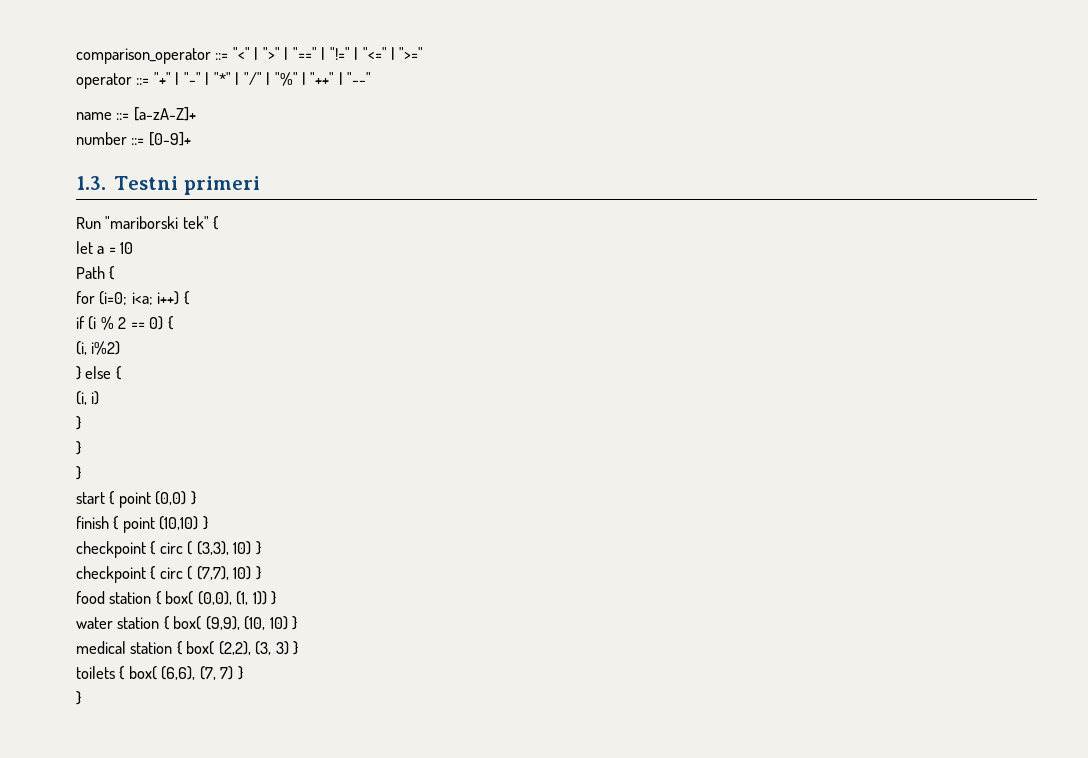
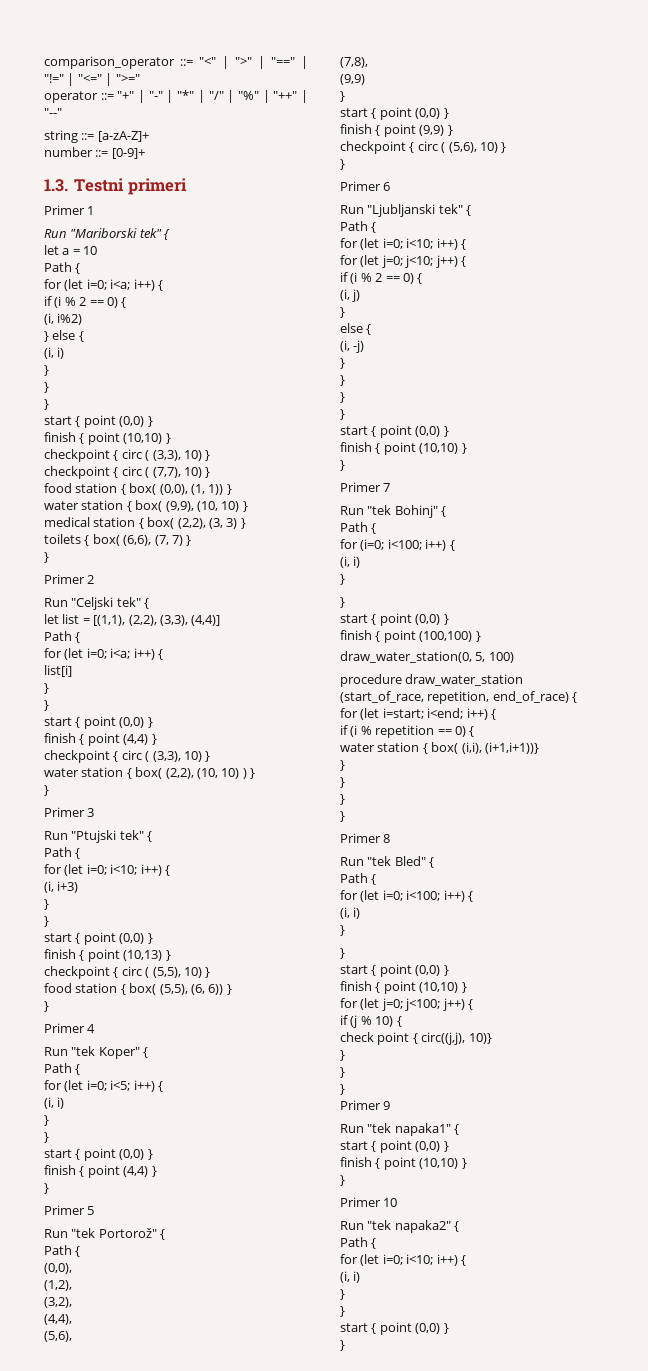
[76,112,112,120] name -> [44,130,78,143] string
[76,216,179,229] // Run "mariborski -> [44,205,95,215] [44,228,138,238] // Primer 1 // Run "Mariborski
[99,291,128,305] (i=0; -> [64,279,107,291] (let i=0;
(81, 698) none -> [44,574,95,584] [44,597,150,610] [44,614,221,626] [44,631,81,643] [44,648,163,660] [44,665,72,677] [44,683,49,694] [44,700,49,711] [44,716,153,729] [44,733,157,746] [44,750,211,763] [44,767,255,779] [44,785,49,796] [44,807,95,817] [44,830,153,843] [44,847,81,859] [44,864,170,876] [44,881,79,893] [44,899,49,910] [44,916,49,927] [44,932,153,945] [44,949,171,962] [44,966,211,979] [44,983,232,995] [44,1001,49,1012] [44,1023,96,1033] [44,1046,149,1059] [44,1063,81,1075] [44,1080,163,1092] [44,1097,65,1109] [44,1115,49,1126] [44,1132,49,1143] [44,1148,153,1161] [44,1165,157,1178] [44,1183,49,1194] [44,1205,95,1215] [44,1228,166,1240] [44,1245,81,1257] [44,1263,72,1274] [44,1280,72,1291] [44,1297,72,1308] [44,1314,72,1325] [44,1331,72,1342] [340,57,368,68] [340,74,365,85] [340,91,345,102] [340,107,449,120] [340,124,453,137] [340,141,507,154] [340,159,345,170] [340,181,391,191] [340,204,472,217] [340,221,377,233] [340,238,466,250] [340,255,466,268] [340,272,423,284] [340,289,361,302] [340,307,345,318] [340,323,372,335] [340,340,365,353] [340,358,345,369] [340,375,345,386] [340,392,345,403] [340,409,345,420] [340,425,449,438] [340,442,467,455] [340,460,345,471] [340,482,391,492] [340,505,447,518] [340,522,377,534] [340,539,455,551] [340,556,361,568] [340,574,345,585] [340,597,345,608] [340,613,449,626] [340,630,481,643] [340,651,514,663] [340,674,524,687] [340,691,578,704] [340,708,496,720] [340,725,475,738] [340,742,539,754] [340,760,345,771] [340,777,345,788] [340,794,345,805] [340,811,345,822] [340,833,391,843] [340,856,435,868] [340,873,377,885] [340,890,473,902] [340,907,361,919] [340,925,345,936] [340,948,345,959] [340,964,449,977] [340,981,467,994] [340,998,473,1011] [340,1015,402,1028] [340,1032,492,1045] [340,1050,345,1061] [340,1067,345,1078] [340,1084,345,1095] [340,1100,391,1110] [340,1123,460,1136] [340,1140,449,1153] [340,1157,467,1170] [340,1175,345,1186] [340,1197,398,1207] [340,1220,460,1233] [340,1237,377,1249] [340,1254,466,1266] [340,1271,361,1283] [340,1289,345,1300] [340,1306,345,1317] [340,1322,449,1335] [340,1340,345,1351] // Primer 2 // Run "Celjski tek" { // let list = [(1,1), (2,2), (3,3), (4,4)] // Path { // for (let i=0; i<a; i++) { // list[i] // } // } // start { point (0,0) } // finish { point (4,4) } // checkpoint { circ ( (3,3), 10) } // water station { box( (2,2), (10, 10) ) } // } // Primer 3 // Run "Ptujski tek" { // Path { // for (let i=0; i<10; i++) { // (i, i+3) // } // } // start { point (0,0) } // finish { point (10,13) } // checkpoint { circ ( (5,5), 10) } // food station { box( (5,5), (6, 6)) } // } // Primer 4 // Run "tek Koper" { // Path { // for (let i=0; i<5; i++) { // (i, i) // } // } // start { point (0,0) } // finish { point (4,4) } // } // Primer 5 // Run "tek Portorož" { // Path { // (0,0), // (1,2), // (3,2), // (4,4), // (5,6), // (7,8), // (9,9) // } // start { point (0,0) } // finish { point (9,9) } // checkpoint { circ ( (5,6), 10) } // } // Primer 6 // Run "Ljubljanski tek" { // Path { // for (let i=0; i<10; i++) { // for (let j=0; j<10; j++) { // if (i % 2 == 0) { // (i, j) // } // else { // (i, -j) // } // } // } // } // start { point (0,0) } // finish { point (10,10) } // } // Primer 7 // Run "tek Bohinj" { // Path { // for (i=0; i<100; i++) { // (i, i) // } // } // start { point (0,0) } // finish { point (100,100) } // draw_water_station(0, 5, 100) // procedure draw_water_station (start_of_race, repetition, end_of_race) { // for (let i=start; i<end; i++) { // if (i % repetition == 0) { // water station { box( (i,i), (i+1,i+1))} // } // } // } // } // Primer 8 // Run "tek Bled" { // Path { // for (let i=0; i<100; i++) { // (i, i) // } // } // start { point (0,0) } // finish { point (10,10) } // for (let j=0; j<100; j++) { // if (j % 10) { // check point { circ((j,j), 10)} // } // } // } // Primer 9 // Run "tek napaka1" { // start { point (0,0) } // finish { point (10,10) } // } // Primer 10 // Run "tek napaka2" { // Path { // for (let i=0; i<10; i++) { // (i, i) // } // } // start { point (0,0) } // }

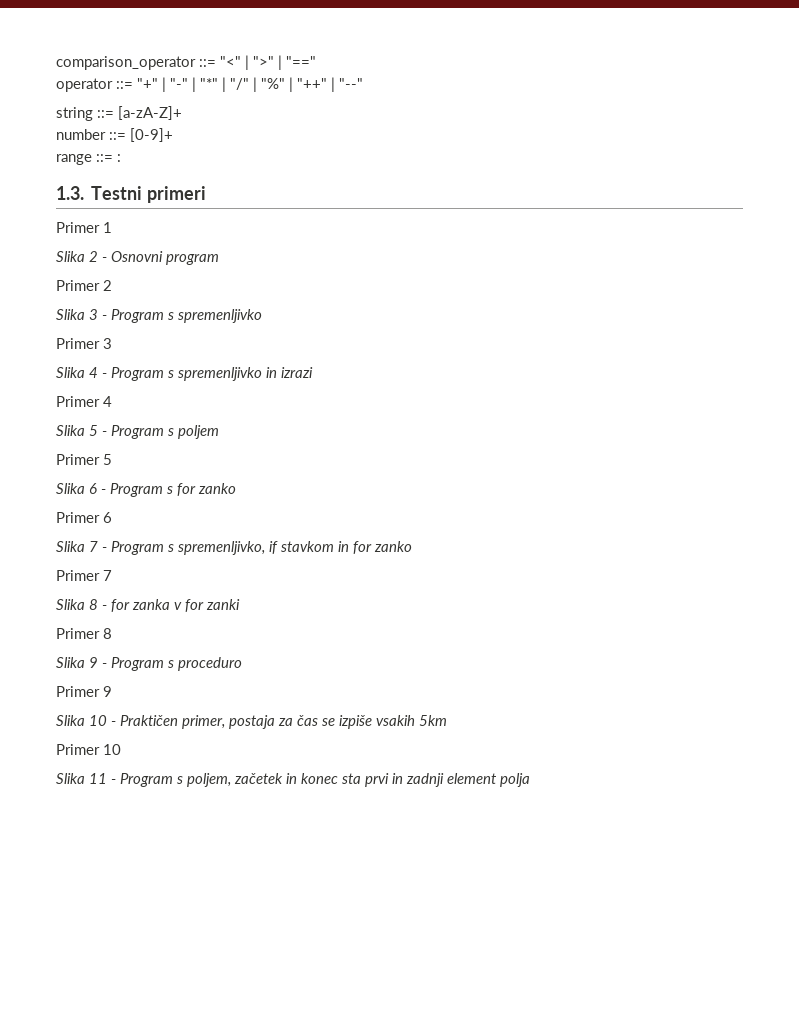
[301,56,308,69] [44,73,140,86] | "!=" | "<=" | ">=" -> (316, 61) none
(145, 153) none -> [56,154,121,165] // range ::= :
[44,228,171,240] [44,245,98,255] [44,262,81,274] [44,279,163,291] [44,296,127,308] [44,313,83,325] [44,330,84,342] [44,347,65,359] [44,365,49,376] [44,382,49,393] [44,399,49,410] [44,415,153,428] [44,432,171,445] [44,449,211,462] [44,466,211,479] [44,483,232,495] [44,500,248,512] [44,517,246,529] [44,534,192,546] [44,552,49,563] [44,574,95,584] [44,597,150,610] [44,614,221,626] [44,631,81,643] [44,648,163,660] [44,665,72,677] [44,683,49,694] [44,700,49,711] [44,716,153,729] [44,733,157,746] [44,750,211,763] [44,767,255,779] [44,785,49,796] [44,807,95,817] [44,830,153,843] [44,847,81,859] [44,864,170,876] [44,881,79,893] [44,899,49,910] [44,916,49,927] [44,932,153,945] [44,949,171,962] [44,966,211,979] [44,983,232,995] [44,1001,49,1012] [44,1023,96,1033] [44,1046,149,1059] [44,1063,81,1075] [44,1080,163,1092] [44,1097,65,1109] [44,1115,49,1126] [44,1132,49,1143] [44,1148,153,1161] [44,1165,157,1178] [44,1183,49,1194] [44,1205,95,1215] [44,1228,166,1240] [44,1245,81,1257] [44,1263,72,1274] [44,1280,72,1291] [44,1297,72,1308] [44,1314,72,1325] [44,1331,72,1342] [340,57,368,68] [340,74,365,85] [340,91,345,102] [340,107,449,120] [340,124,453,137] [340,141,507,154] [340,159,345,170] [340,181,391,191] [340,204,472,217] [340,221,377,233] [340,238,466,250] [340,255,466,268] [340,272,423,284] [340,289,361,302] [340,307,345,318] [340,323,372,335] [340,340,365,353] [340,358,345,369] [340,375,345,386] [340,392,345,403] [340,409,345,420] [340,425,449,438] [340,442,467,455] [340,460,345,471] [340,482,391,492] [340,505,447,518] [340,522,377,534] [340,539,455,551] [340,556,361,568] [340,574,345,585] [340,597,345,608] [340,613,449,626] [340,630,481,643] [340,651,514,663] [340,674,524,687] [340,691,578,704] [340,708,496,720] [340,725,475,738] [340,742,539,754] [340,760,345,771] [340,777,345,788] [340,794,345,805] [340,811,345,822] [340,833,391,843] [340,856,435,868] [340,873,377,885] [340,890,473,902] [340,907,361,919] [340,925,345,936] [340,948,345,959] [340,964,449,977] [340,981,467,994] [340,998,473,1011] [340,1015,402,1028] [340,1032,492,1045] [340,1050,345,1061] [340,1067,345,1078] [340,1084,345,1095] [340,1100,391,1110] [340,1123,460,1136] [340,1140,449,1153] [340,1157,467,1170] [340,1175,345,1186] [340,1197,398,1207] [340,1220,460,1233] [340,1237,377,1249] [340,1254,466,1266] [340,1271,361,1283] [340,1289,345,1300] [340,1306,345,1317] [340,1322,449,1335] [340,1340,345,1351] Run "Mariborski tek" { // let a = 10 // Path { // for (let i=0; i<a; i++) { // if (i % 2 == 0) { // (i, i%2) // } else { // (i, i) // } // } // } // start { point (0,0) } // finish { point (10,10) } // checkpoint { circ ( (3,3), 10) } // checkpoint { circ ( (7,7), 10) } // food station { box( (0,0), (1, 1)) } // water station { box( (9,9), (10, 10) } // medical station { box( (2,2), (3, 3) } // toilets { box( (6,6), (7, 7) } // } // Primer 2 // Run "Celjski tek" { // let list = [(1,1), (2,2), (3,3), (4,4)] // Path { // for (let i=0; i<a; i++) { // list[i] // } // } // start { point (0,0) } // finish { point (4,4) } // checkpoint { circ ( (3,3), 10) } // water station { box( (2,2), (10, 10) ) } // } // Primer 3 // Run "Ptujski tek" { // Path { // for (let i=0; i<10; i++) { // (i, i+3) // } // } // start { point (0,0) } // finish { point (10,13) } // checkpoint { circ ( (5,5), 10) } // food station { box( (5,5), (6, 6)) } // } // Primer 4 // Run "tek Koper" { // Path { // for (let i=0; i<5; i++) { // (i, i) // } // } // start { point (0,0) } // finish { point (4,4) } // } // Primer 5 // Run "tek Portorož" { // Path { // (0,0), // (1,2), // (3,2), // (4,4), // (5,6), // (7,8), // (9,9) // } // start { point (0,0) } // finish { point (9,9) } // checkpoint { circ ( (5,6), 10) } // } // Primer 6 // Run "Ljubljanski tek" { // Path { // for (let i=0; i<10; i++) { // for (let j=0; j<10; j++) { // if (i % 2 == 0) { // (i, j) // } // else { // (i, -j) // } // } // } // } // start { point (0,0) } // finish { point (10,10) } // } // Primer 7 // Run "tek Bohinj" { // Path { // for (i=0; i<100; i++) { // (i, i) // } // } // start { point (0,0) } // finish { point (100,100) } // draw_water_station(0, 5, 100) // procedure draw_water_station (start_of_race, repetition, end_of_race) { // for (let i=start; i<end; i++) { // if (i % repetition == 0) { // water station { box( (i,i), (i+1,i+1))} // } // } // } // } // Primer 8 // Run "tek Bled" { // Path { // for (let i=0; i<100; i++) { // (i, i) // } // } // start { point (0,0) } // finish { point (10,10) } // for (let j=0; j<100; j++) { // if (j % 10) { // check point { circ((j,j), 10)} // } // } // } // Primer 9 // Run "tek napaka1" { // start { point (0,0) } // finish { point (10,10) } // } // Primer 10 // Run "tek napaka2" { // Path { // for (let i=0; i<10; i++) { // (i, i) // } // } // start { point (0,0) } // } -> [56,251,219,265] [56,280,112,291] [56,309,262,323] [56,338,112,349] [56,367,313,381] [56,396,112,407] [56,425,219,439] [56,454,112,465] [56,483,236,497] [56,512,112,523] [56,541,412,555] [56,570,112,581] [56,599,240,612] [56,628,112,639] [56,657,242,671] [56,686,112,697] [56,715,447,729] [56,744,121,755] [56,773,530,787] Slika 2 - Osnovni program // Primer 2 // Slika 3 - Program s spremenljivko // Primer 3 // Slika 4 - Program s spremenljivko in izrazi // Primer 4 // Slika 5 - Program s poljem // Primer 5 // Slika 6 - Program s for zanko // Primer 6 // Slika 7 - Program s spremenljivko, if stavkom in for zanko // Primer 7 // Slika 8 - for zanka v for zanki // Primer 8 // Slika 9 - Program s proceduro // Primer 9 // Slika 10 - Praktičen primer, postaja za čas se izpiše vsakih 5km // Primer 10 // Slika 11 - Program s poljem, začetek in konec sta prvi in zadnji element polja

